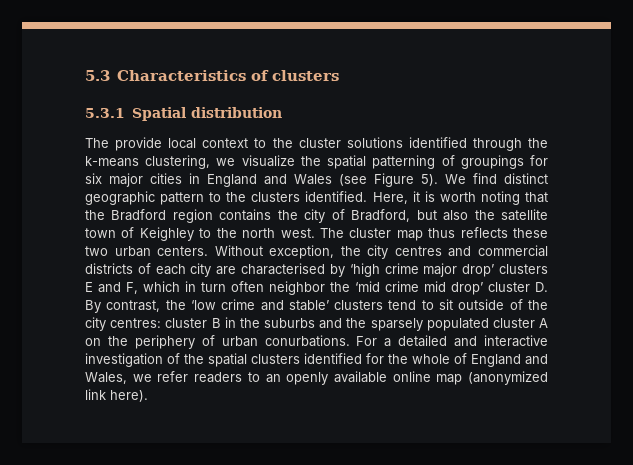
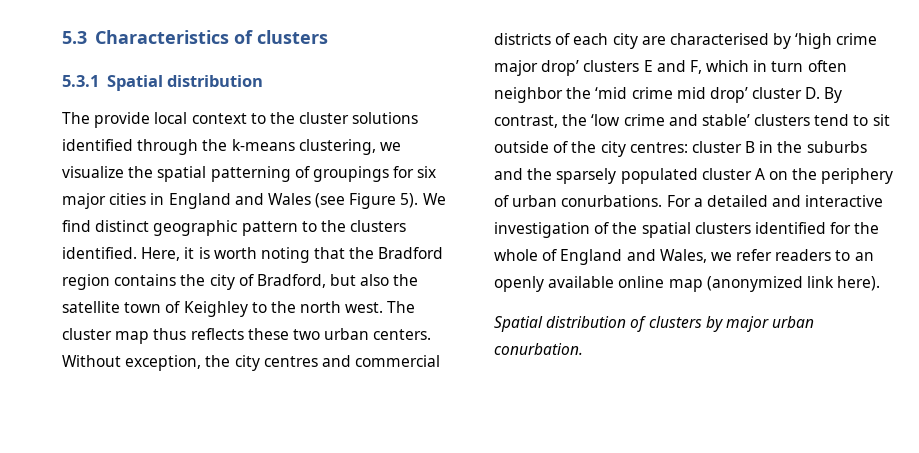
(148, 396) none -> [494,316,815,332] [494,343,583,355] // Spatial distribution of clusters by major urban conurbation.

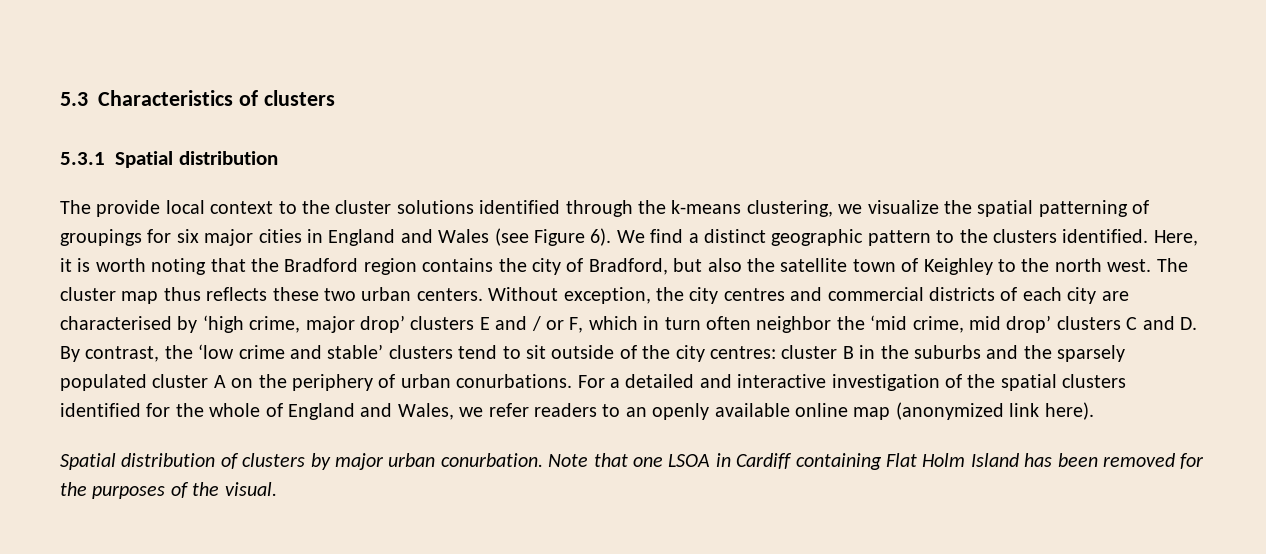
[400,193,419,208] 5). -> [590,228,612,246] 6).
(91, 226) none -> [688,233,699,243] a
[836,33,878,45] crime -> [249,316,301,333] crime,
(686, 66) none -> [531,316,564,331] / or
[631,87,673,99] crime -> [912,316,964,333] crime,
[752,87,803,99] cluster -> [1056,316,1175,330] clusters C and
(583, 349) none -> [548,453,1205,470] [60,482,277,499] Note that one LSOA in Cardiff containing Flat Holm Island has been removed for the purposes of the visual.

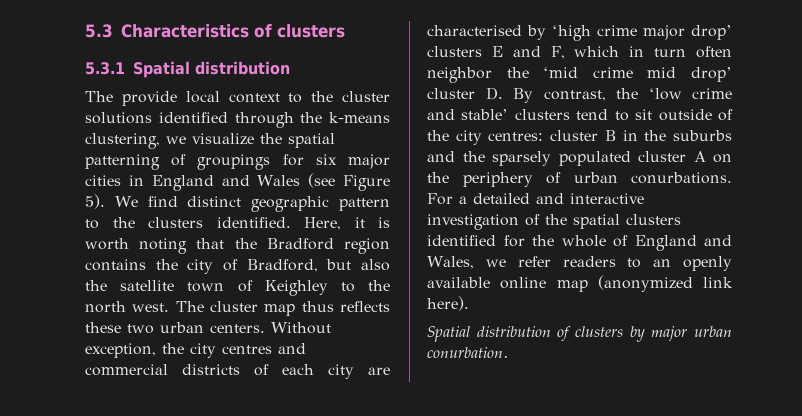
[590,228,612,246] 6). -> [85,194,105,209] 5).
[688,233,699,243] a -> (178, 201) none
[249,316,301,333] crime, -> [597,25,637,36] crime
[531,316,564,331] / or -> (541, 51) none
[912,316,964,333] crime, -> [592,67,633,78] crime
[1056,316,1175,330] clusters C and -> [427,88,475,99] cluster
[548,453,1205,470] [60,482,277,499] Note that one LSOA in Cardiff containing Flat Holm Island has been removed for the purposes of the visual. -> (508, 352) none

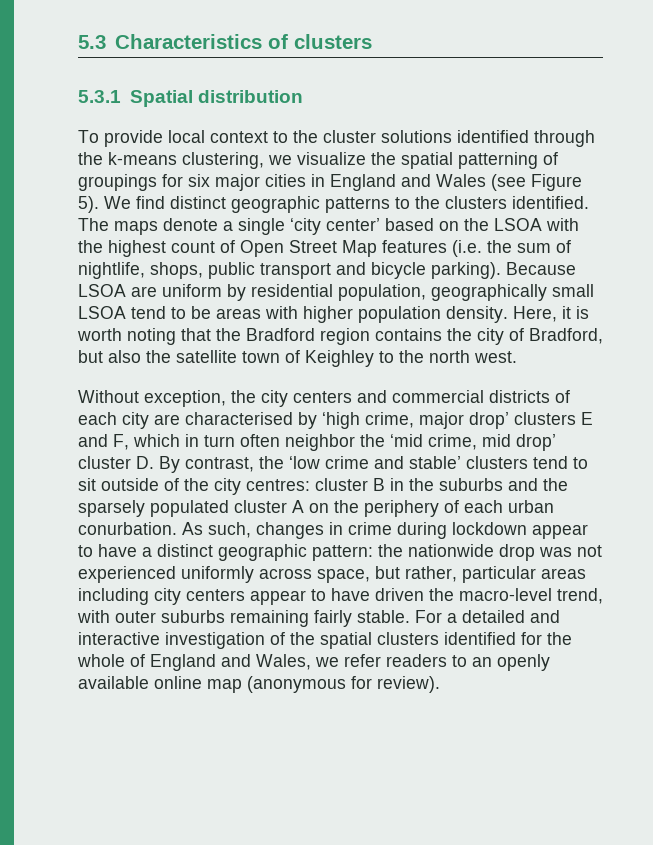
[85,91,113,102] The -> [78,130,99,143] To
[339,198,390,211] pattern -> [325,197,390,213] patterns
(291, 222) none -> [78,218,579,235] [78,240,571,257] [78,262,576,279] [78,284,594,301] [78,306,508,323] The maps denote a single ‘city center’ based on the LSOA with the highest count of Open Street Map features (i.e. the sum of nightlife, shops, public transport and bicycle parking). Because LSOA are uniform by residential population, geographically small LSOA tend to be areas with higher population density.
[175,301,390,316] [85,322,265,334] The cluster map thus reflects these two urban centers. -> (517, 357) //
[222,345,272,354] centres -> [293,391,352,403] centers
[597,25,637,36] crime -> [365,412,414,428] crime,
[592,67,633,78] crime -> [428,434,477,450] crime,
[573,172,732,184] urban conurbations. -> [464,500,554,513] [78,522,588,539] [78,544,602,561] [78,566,586,583] [78,588,603,605] [77,610,410,627] each urban conurbation. As such, changes in crime during lockdown appear to have a distinct geographic pattern: the nationwide drop was not experienced uniformly across space, but rather, particular areas including city centers appear to have driven the macro-level trend, with outer suburbs remaining fairly stable.
[597,275,733,292] [427,296,469,311] [427,326,732,342] [427,347,508,358] (anonymized link here). // Spatial distribution of clusters by major urban conurbation. -> [247,676,440,693] (anonymous for review).

